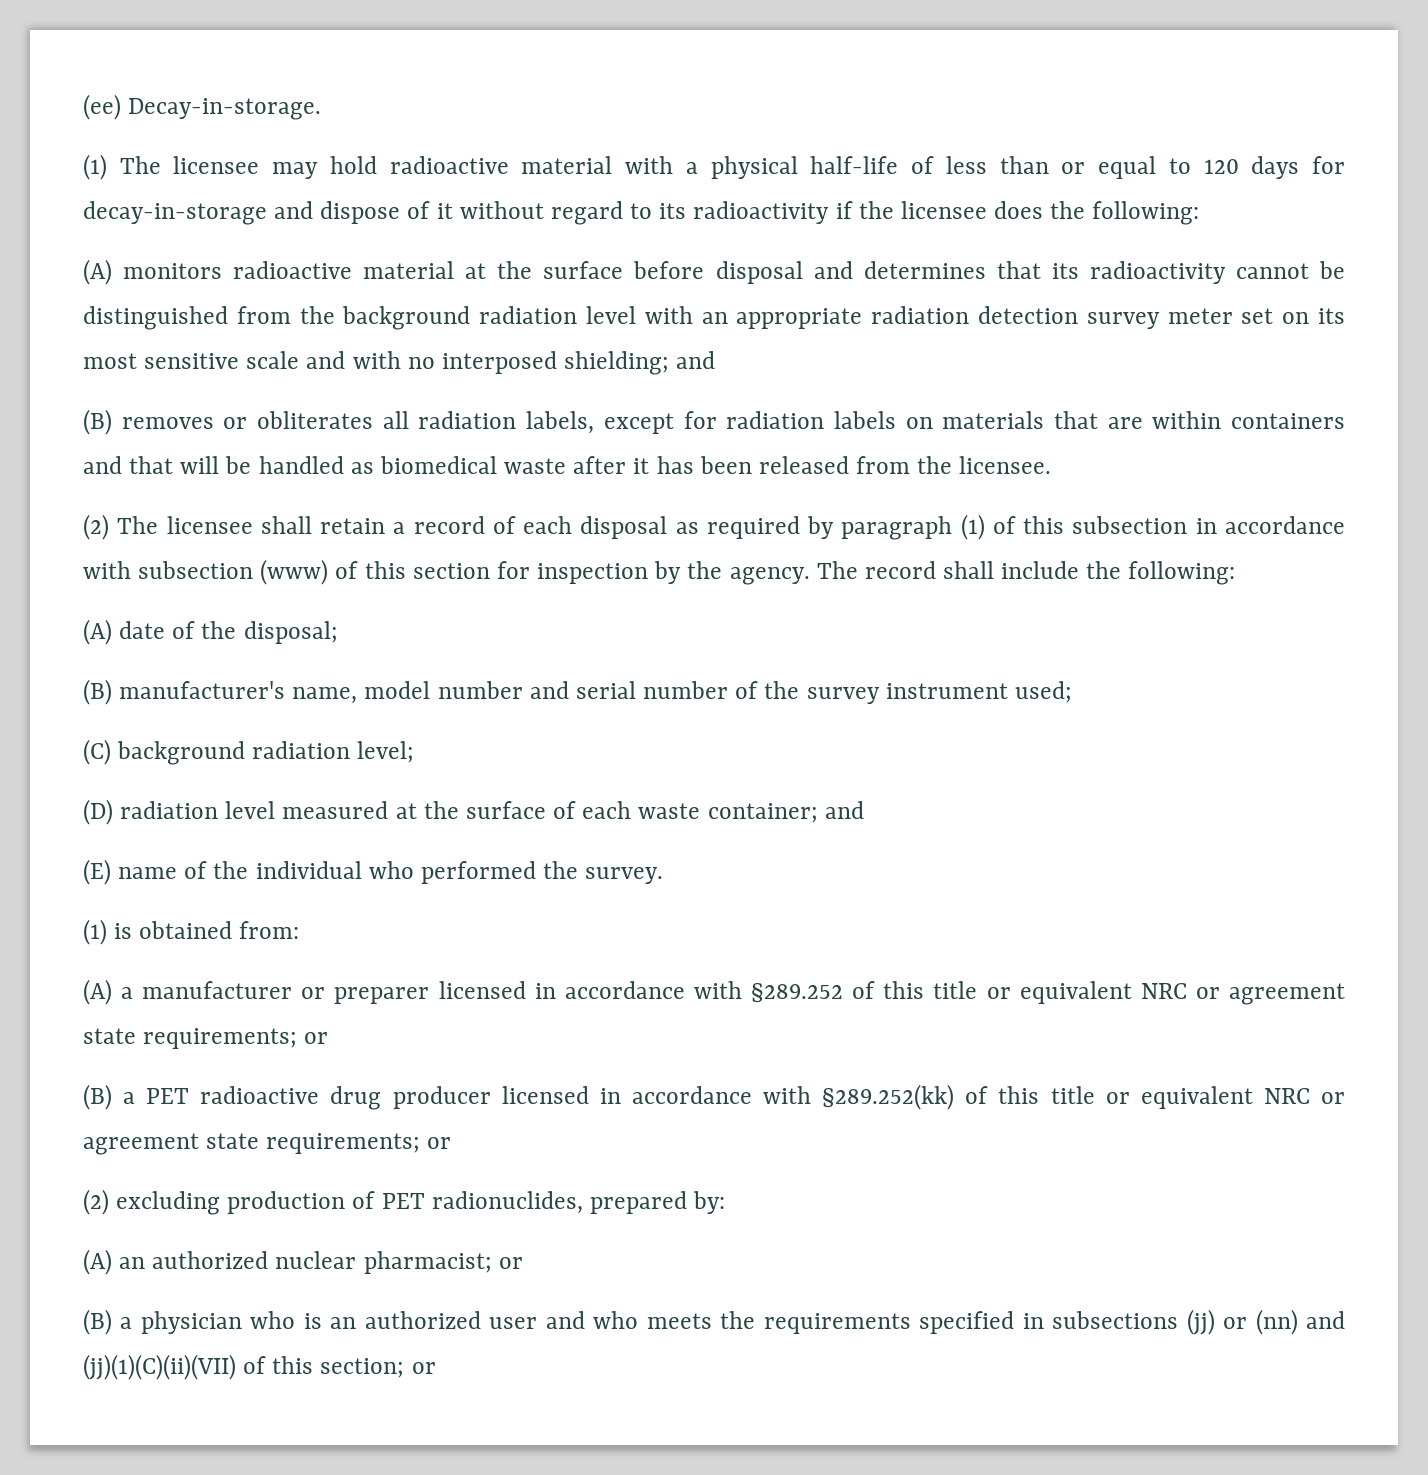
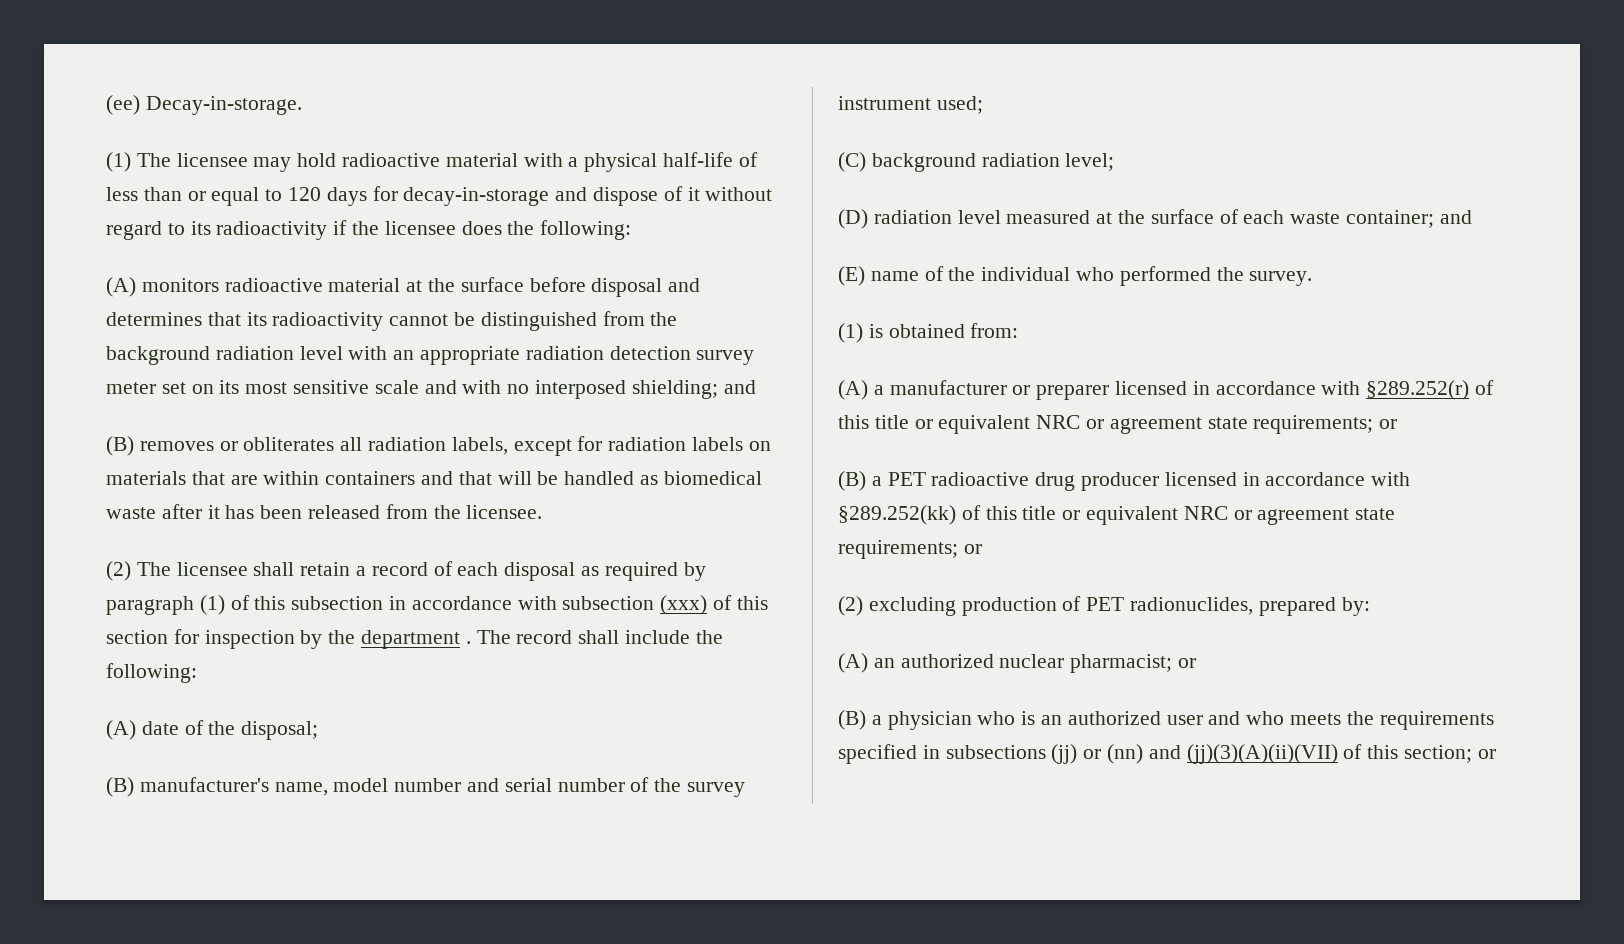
[260,559,329,585] (www) -> [660,595,708,615] (xxx)
[729,567,810,585] agency. -> [361,630,471,649] department .
[751,983,844,1003] §289.252 -> [1366,380,1470,400] §289.252(r)
[83,1354,236,1380] (jj)(1)(C)(ii)(VII) -> [1186,744,1338,764] (jj)(3)(A)(ii)(VII)

